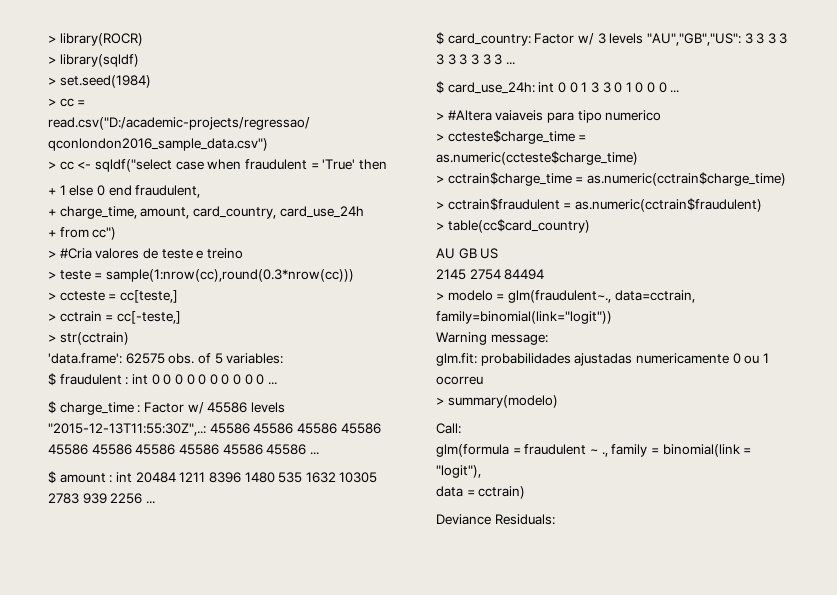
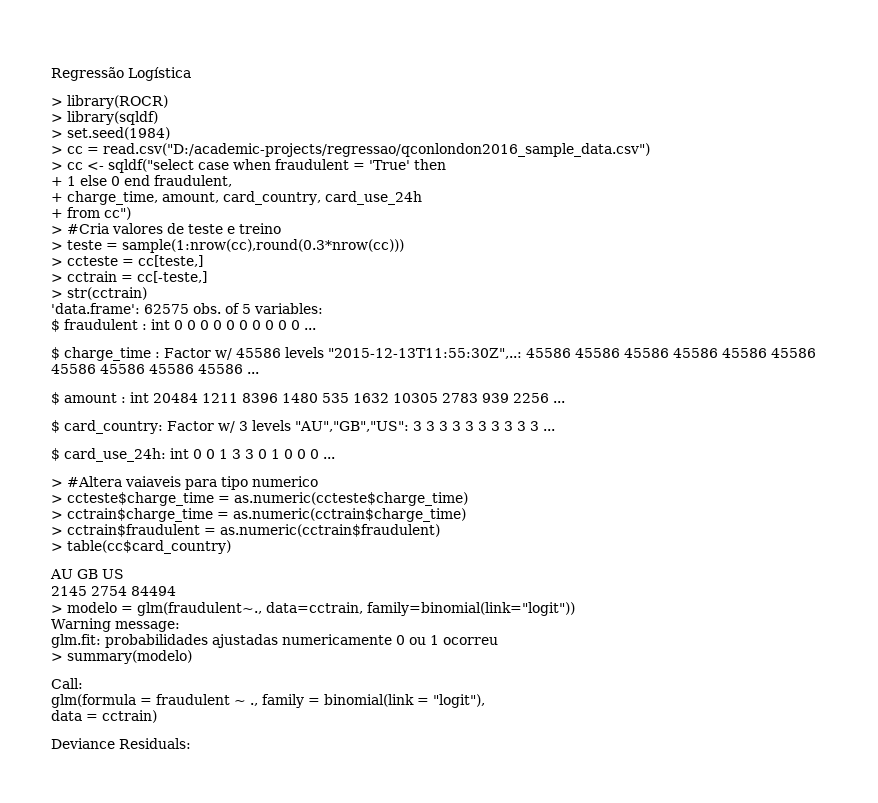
(48, 39) none -> [51,67,191,81] Regressão Logística //

